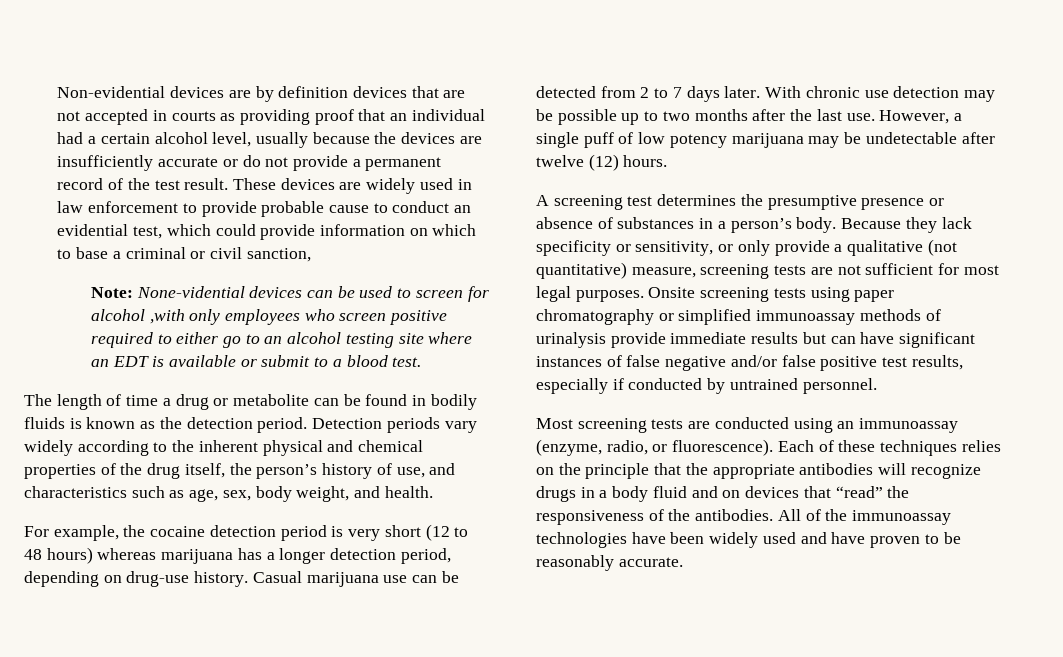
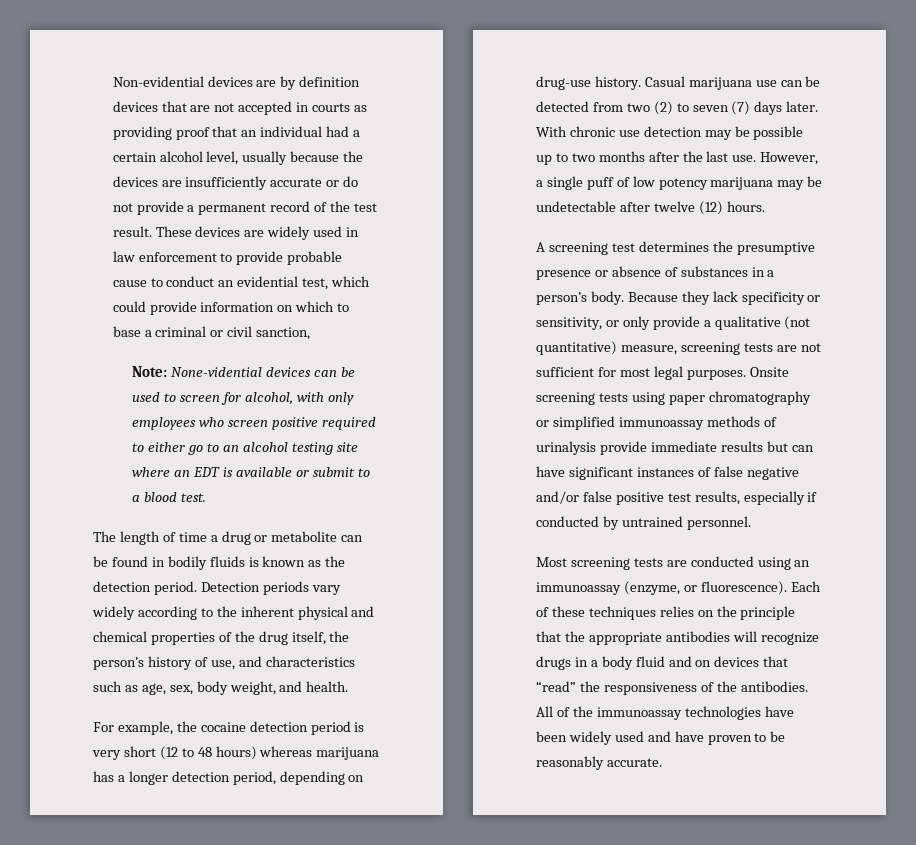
[90,309,185,324] alcohol ,with -> [244,392,324,405] alcohol, with
[640,87,682,98] 2 to 7 -> [626,101,751,115] two (2) to seven (7)
[606,440,648,455] radio, -> (680, 588) none

